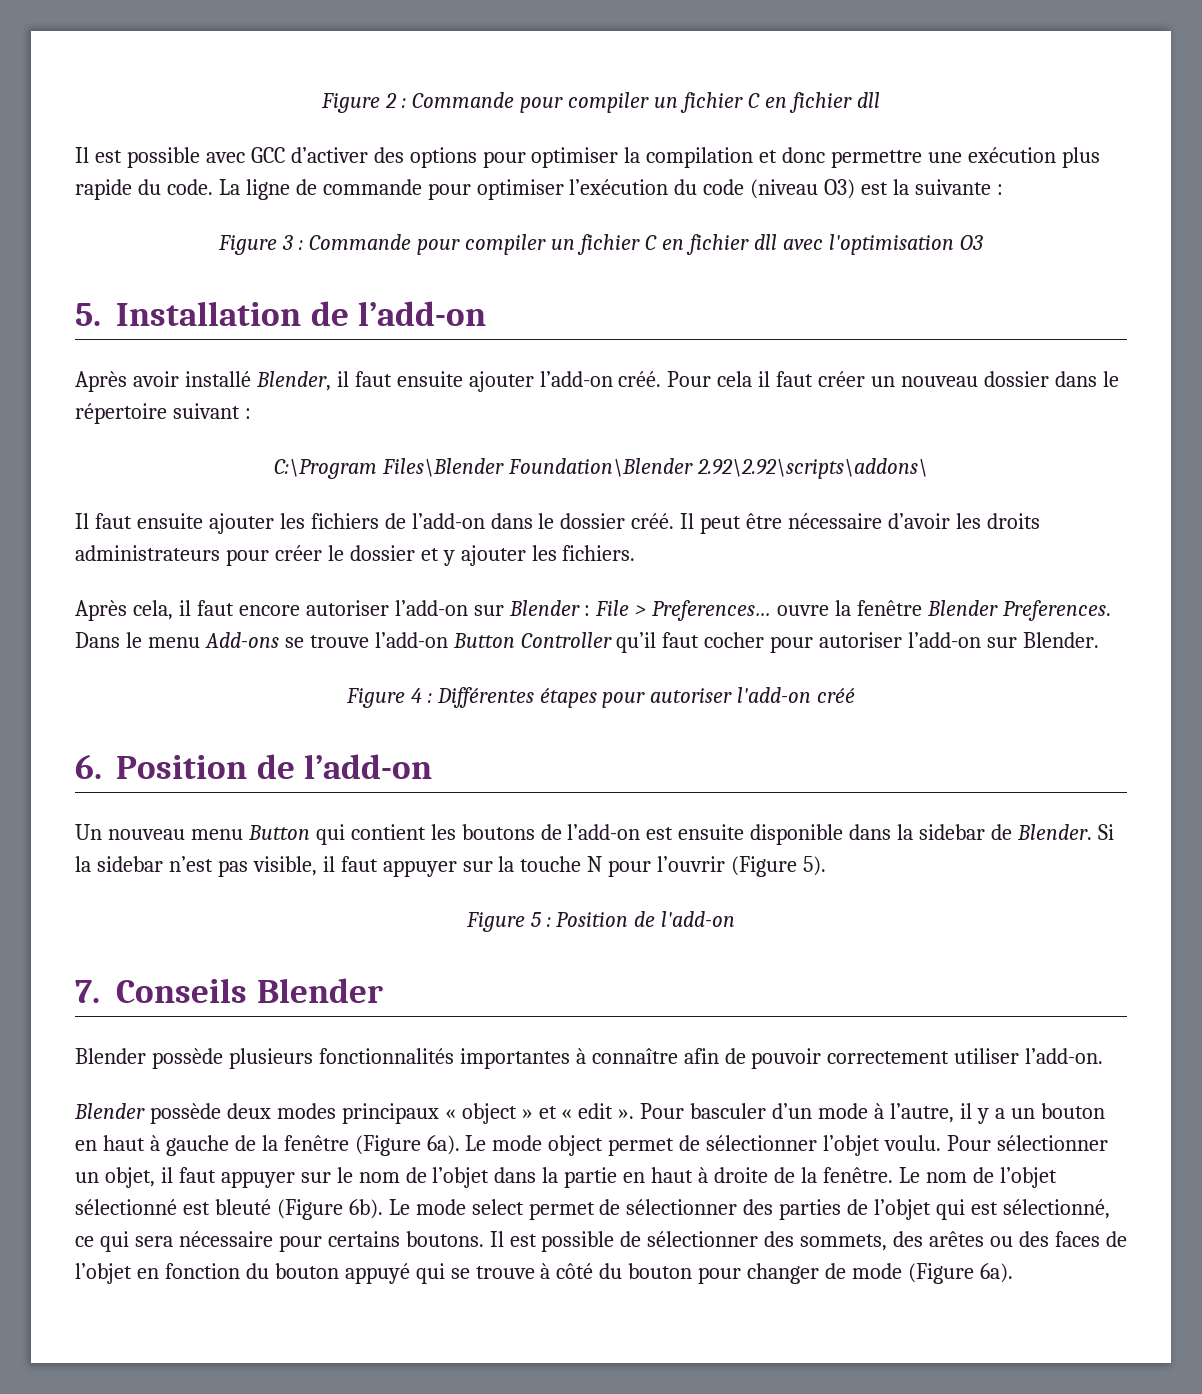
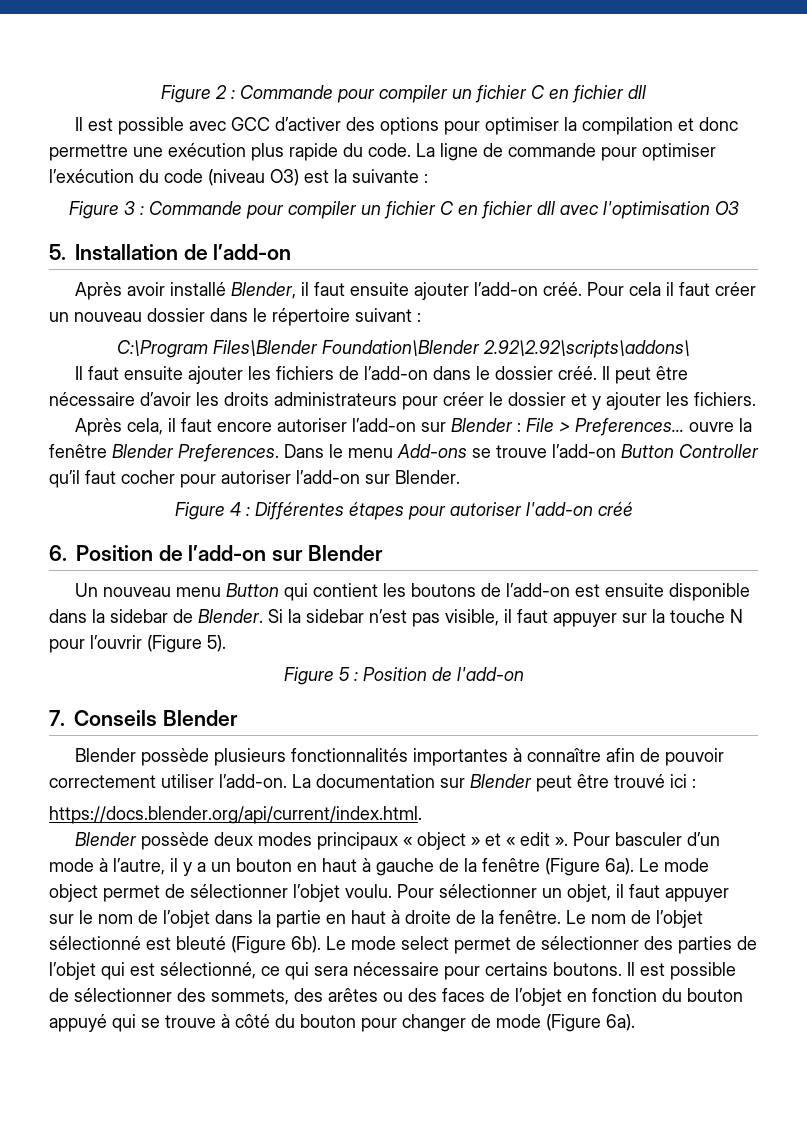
(432, 766) none -> [272,545,383,561] sur Blender
(1104, 1056) none -> [292,774,696,792] [49,806,422,824] La documentation sur Blender peut être trouvé ici : // https://docs.blender.org/api/current/index.html.

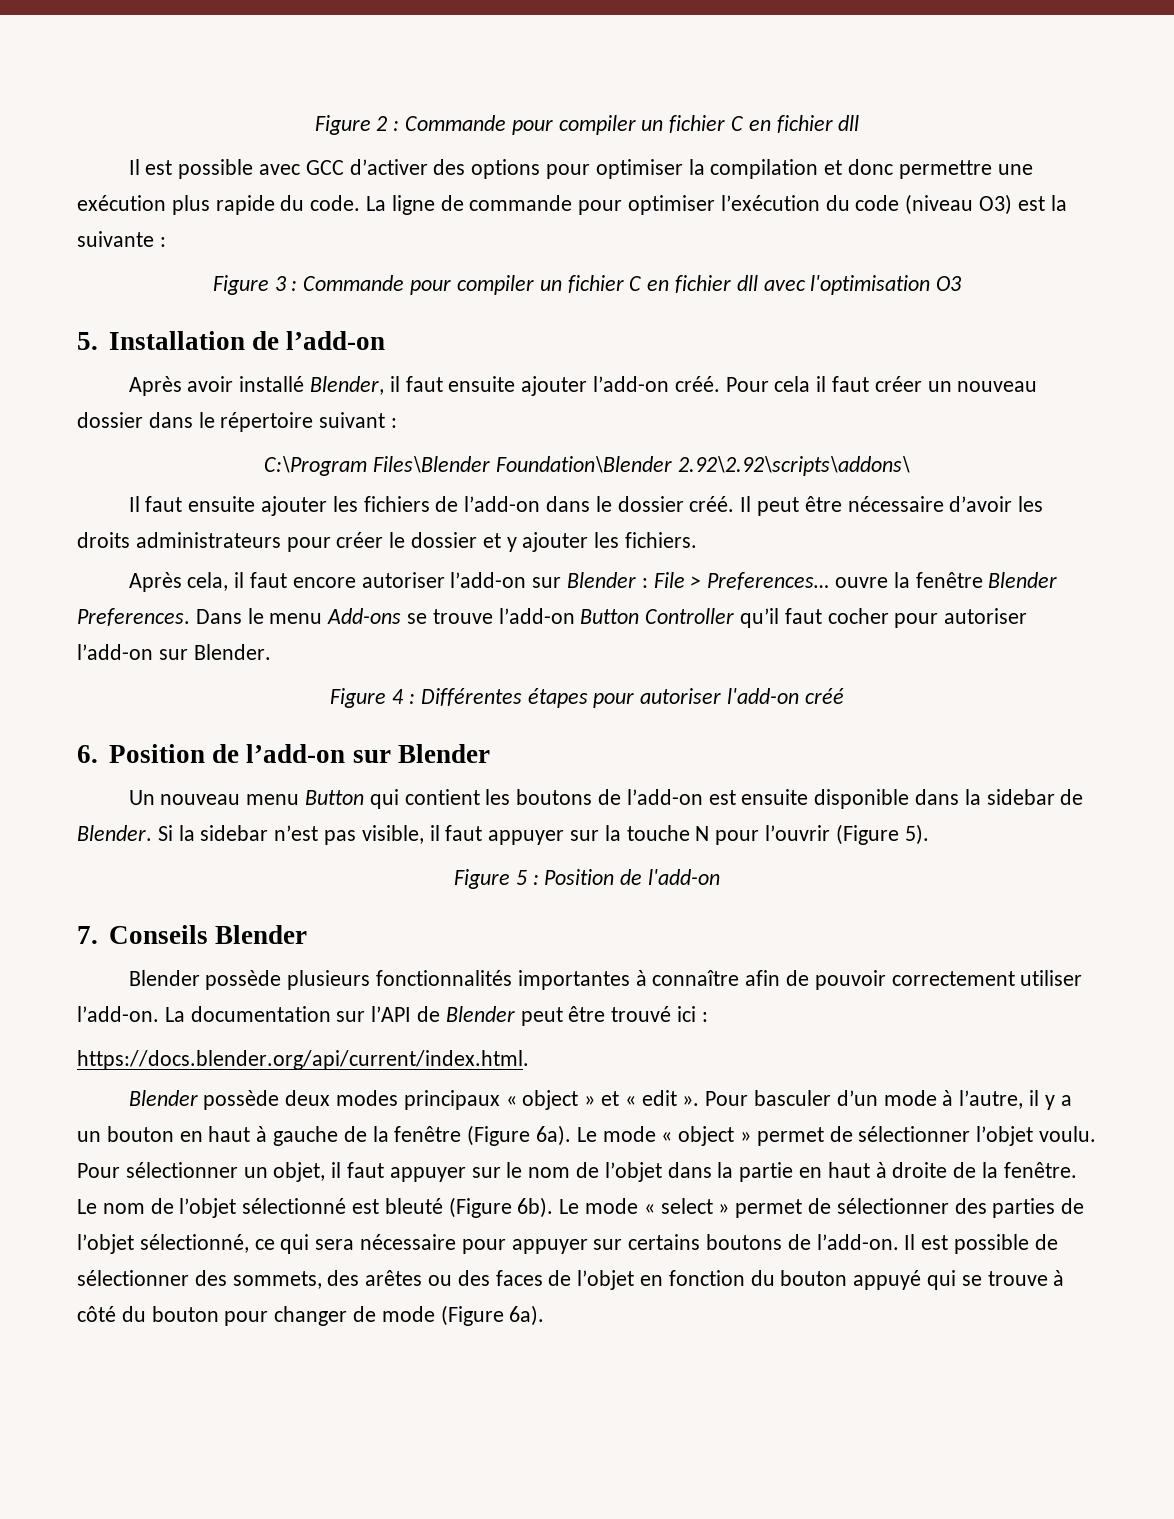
(465, 783) none -> [371,1006,441,1022] l’API de
[49,884,98,902] object -> [661,1126,752,1146] « object »
[401,936,449,950] select -> [643,1198,730,1214] « select »
[101,962,155,980] qui est -> (134, 1244) none
[485,962,622,976] certains boutons. -> [511,1234,899,1254] appuyer sur certains boutons de l’add-on.

